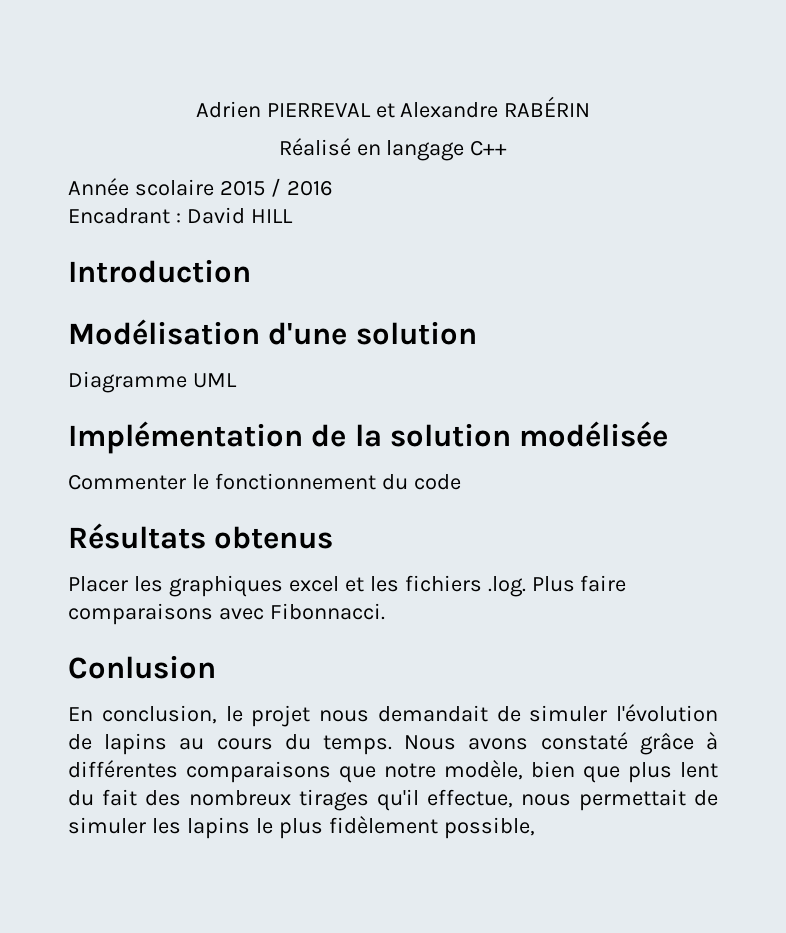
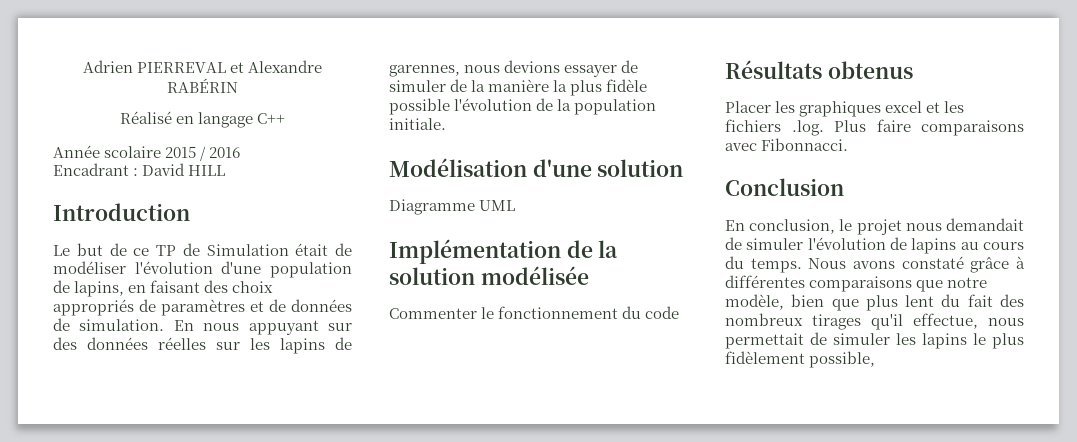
(251, 271) none -> [53,243,352,256] [53,261,353,278] [53,280,274,297] [53,299,352,316] [53,318,352,335] [53,337,352,354] [389,60,639,77] [389,79,648,96] [389,98,657,115] [389,118,446,130] // Le but de ce TP de Simulation était de modéliser l'évolution d'une population de lapins, en faisant des choix appropriés de paramètres et de données de simulation. En nous appuyant sur des données réelles sur les lapins de garennes, nous devions essayer de simuler de la manière la plus fidèle possible l'évolution de la population initiale.
[68,655,216,679] Conlusion -> [725,178,844,196] Conclusion

